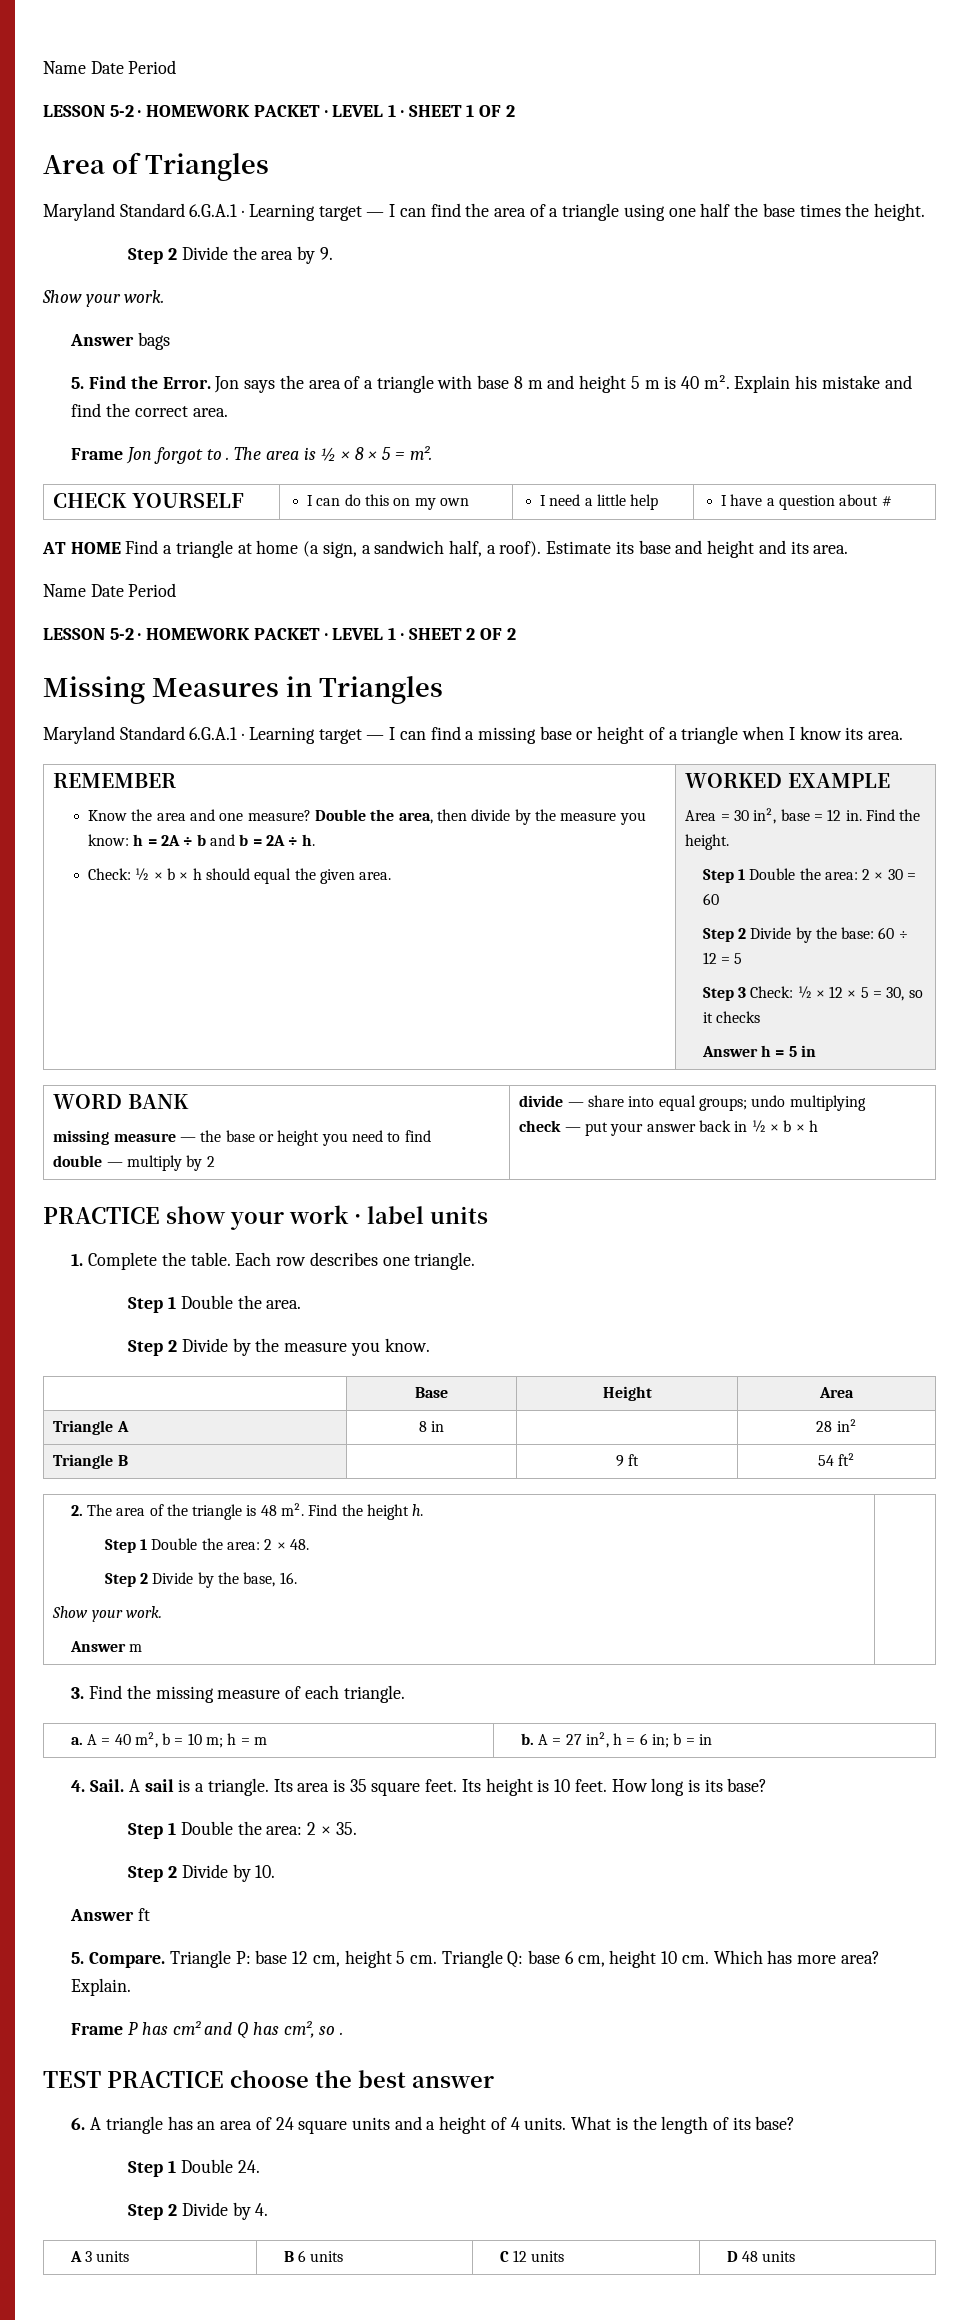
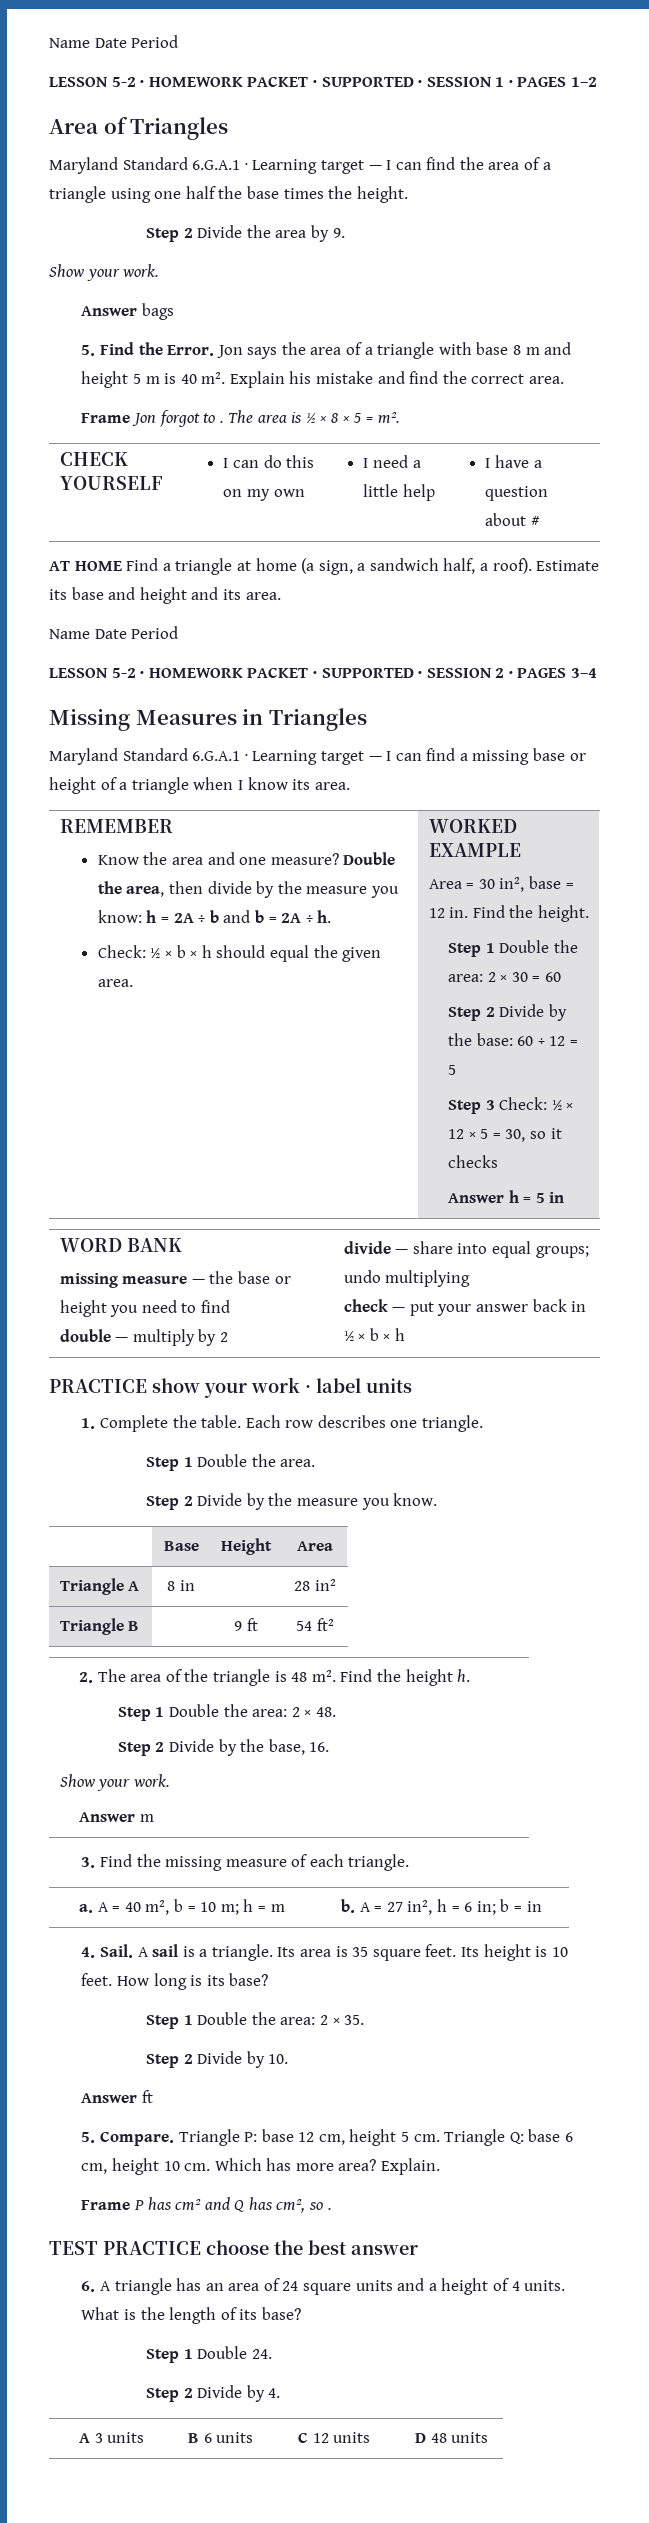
[43,60,177,74] [43,104,515,117] Name Date Period // LESSON 5-2 · HOMEWORK PACKET · LEVEL 1 · SHEET 1 OF 2 -> [49,35,179,48] [49,76,598,87] Name Date Period // LESSON 5-2 · HOMEWORK PACKET · SUPPORTED · SESSION 1 · PAGES 1–2
[332,627,516,640] LEVEL 1 · SHEET 2 OF 2 -> [321,668,598,678] SUPPORTED · SESSION 2 · PAGES 3–4

